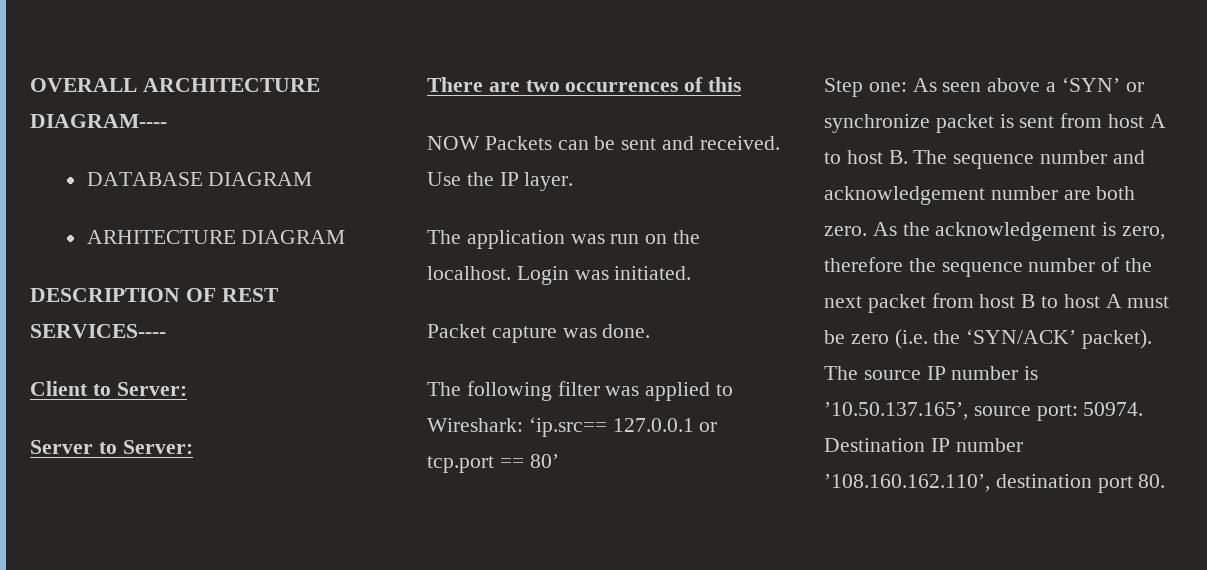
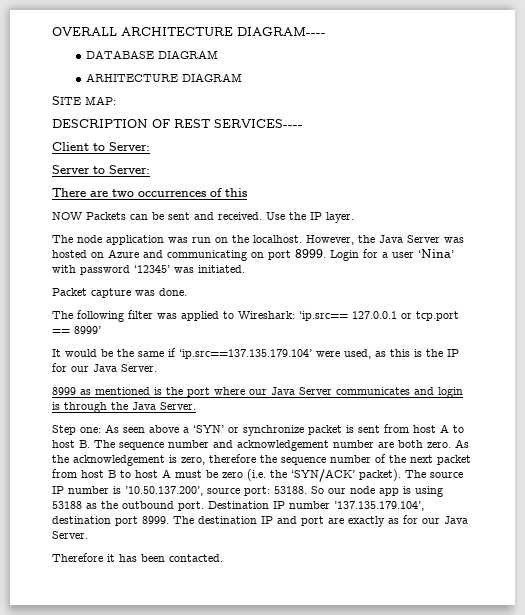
(346, 237) none -> [52,96,116,105] // SITE MAP:
(461, 237) none -> [77,235,102,243] node
[516,266,569,285] Login -> [306,235,464,245] [52,249,454,261] [52,265,170,275] However, the Java Server was hosted on Azure and communicating on port 8999. Login for a user ‘Nina’ with password ‘12345’
[529,454,559,468] 80’ -> [74,326,101,334] [52,348,459,359] [52,363,157,372] [52,387,463,398] [52,402,196,413] 8999’ // It would be the same if ‘ip.src==137.135.179.104’ were used, as this is the IP for our Java Server. // 8999 as mentioned is the port where our Java Server communicates and login is through the Java Server.
[824,402,968,420] ’10.50.137.165’, -> [125,486,203,496] ’10.50.137.200’,
[1083,402,1144,416] 50974. -> [274,486,443,497] [52,501,204,511] 53188. So our node app is using 53188 as the outbound port.
[824,474,990,492] ’108.160.162.110’, -> [334,501,424,511] ’137.135.179.104’,
[1138,474,1166,488] 80. -> [142,515,468,527] [52,531,88,539] [52,553,223,562] 8999. The destination IP and port are exactly as for our Java Server. // Therefore it has been contacted.

